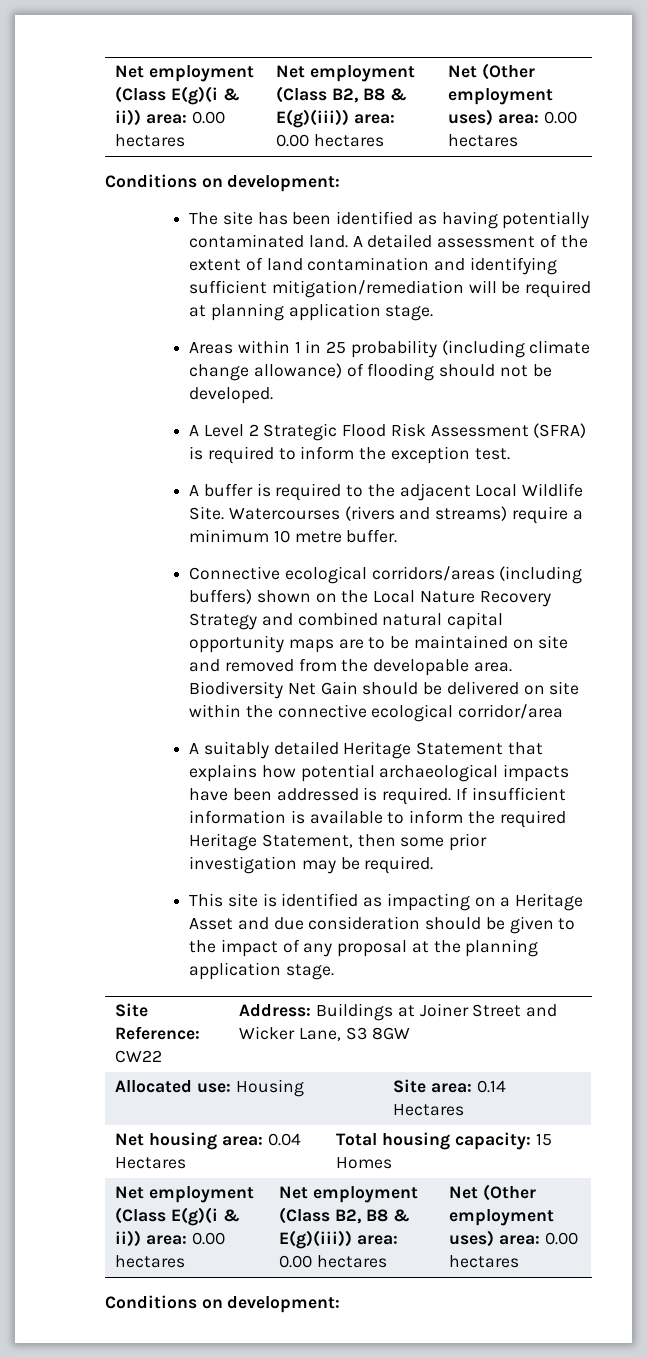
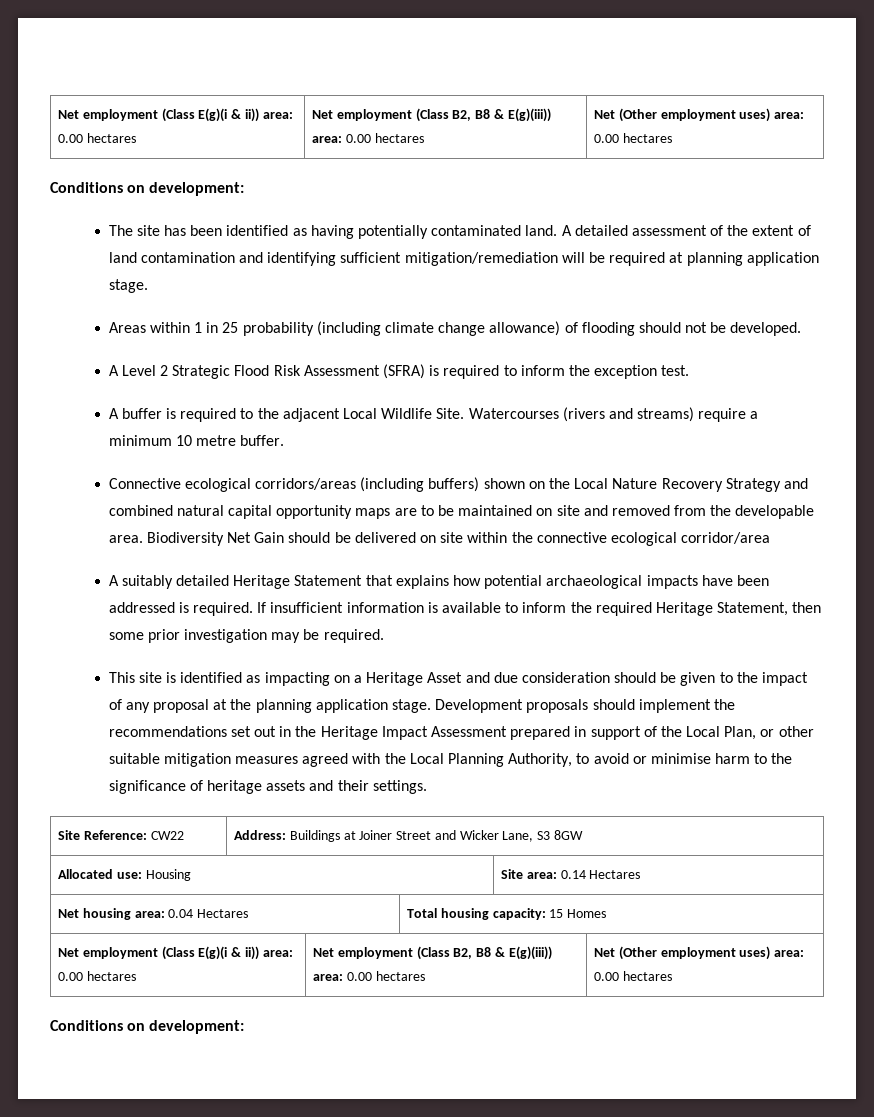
(334, 972) none -> [435,699,735,713] [108,726,814,740] [108,753,793,767] [108,780,427,794] Development proposals should implement the recommendations set out in the Heritage Impact Assessment prepared in support of the Local Plan, or other suitable mitigation measures agreed with the Local Planning Authority, to avoid or minimise harm to the significance of heritage assets and their settings.

